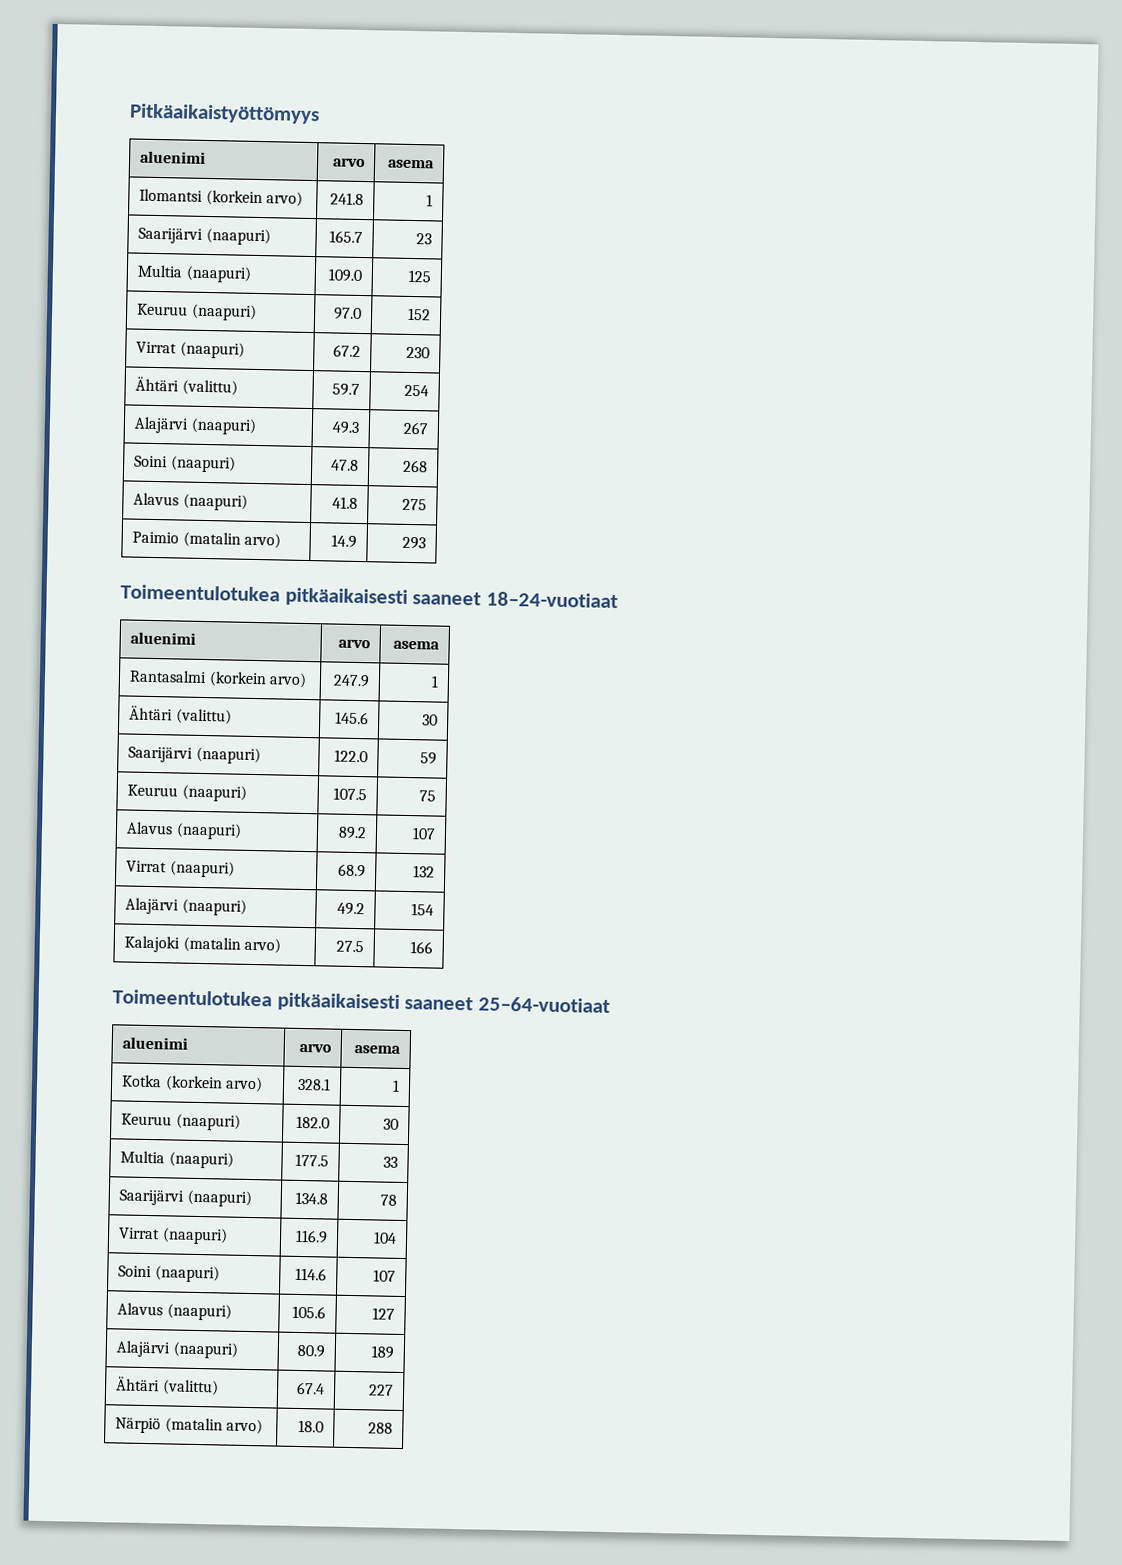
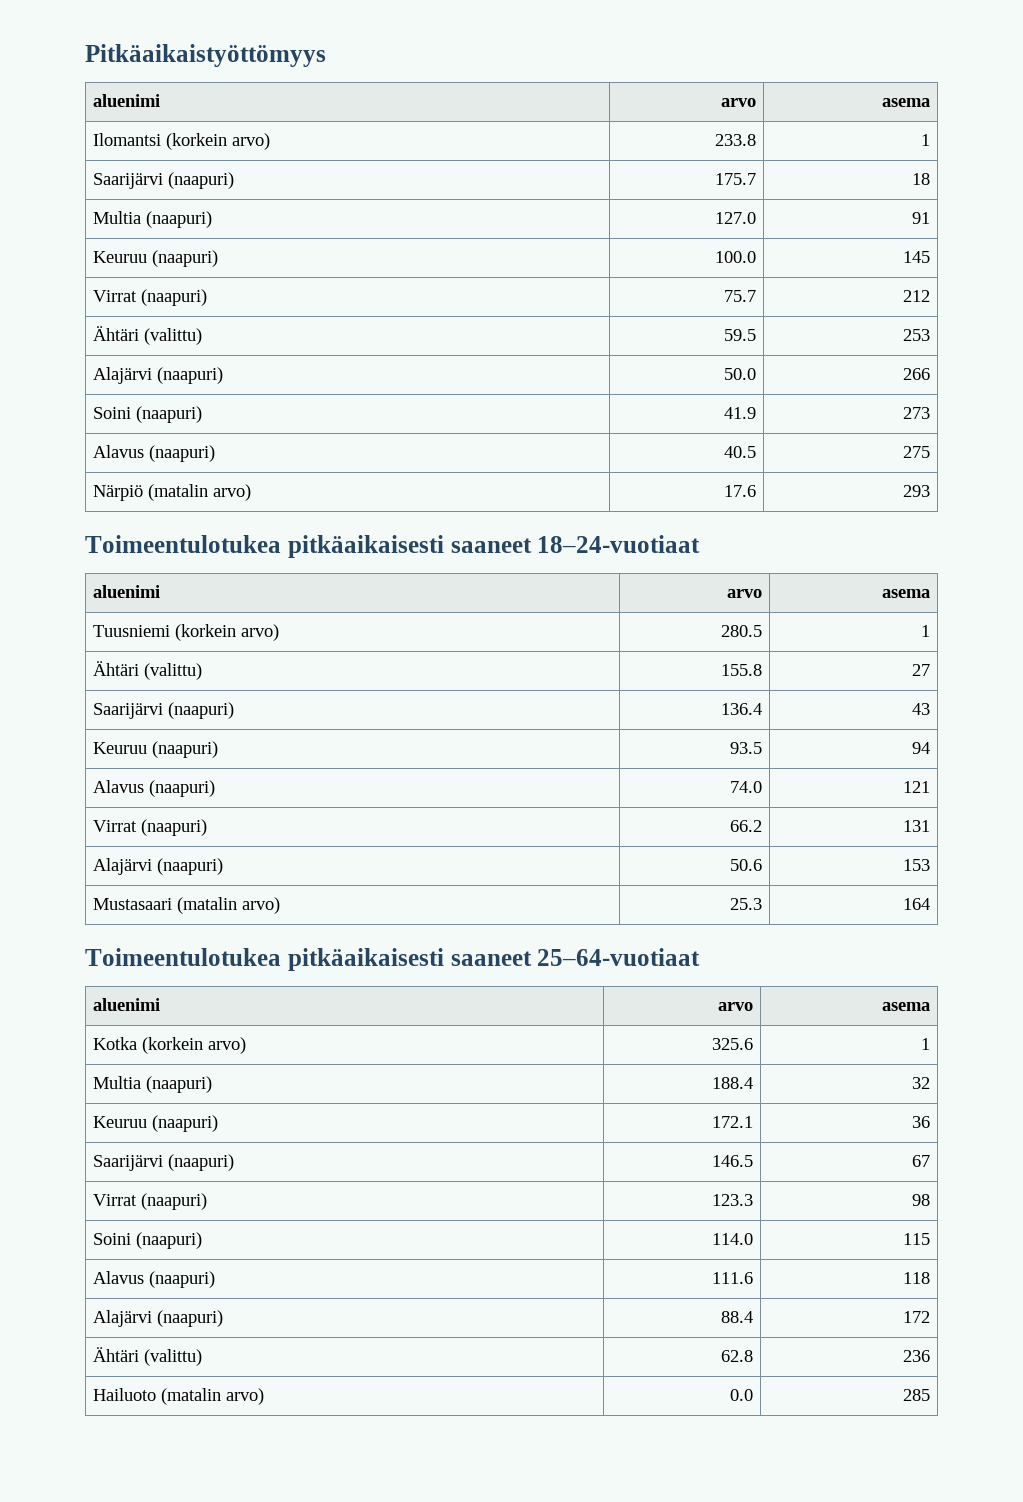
[329,192,364,206] 241.8 -> [714,134,756,146] 233.8
[328,230,363,244] [415,233,432,245] [137,264,252,283] [327,268,362,283] [407,269,431,283] [137,303,257,321] [333,307,362,321] [407,307,431,321] [136,341,245,359] [332,344,361,357] [405,346,430,359] [135,376,238,396] [331,383,360,396] [403,384,429,397] [134,416,257,435] [331,421,360,434] [402,421,429,435] [134,455,236,473] [330,459,359,471] [402,459,428,473] [133,492,248,511] [331,496,358,509] 165.7 | 23 // Multia (naapuri) | 109.0 | 125 // Keuruu (naapuri) | 97.0 | 152 // Virrat (naapuri) | 67.2 | 230 // Ähtäri (valittu) | 59.7 | 254 // Alajärvi (naapuri) | 49.3 | 267 // Soini (naapuri) | 47.8 | 268 // Alavus (naapuri) | 41.8 -> [714,173,756,185] [911,173,930,185] [93,211,213,228] [714,212,756,224] [911,212,930,224] [93,250,219,267] [714,251,756,263] [902,251,930,263] [93,289,208,306] [723,290,756,302] [902,290,930,302] [93,326,203,345] [723,329,756,341] [902,329,930,341] [93,367,224,384] [723,368,756,380] [902,368,930,380] [93,406,203,423] [723,407,756,419] [902,407,930,419] [93,445,216,462] [723,446,756,458] 175.7 | 18 // Multia (naapuri) | 127.0 | 91 // Keuruu (naapuri) | 100.0 | 145 // Virrat (naapuri) | 75.7 | 212 // Ähtäri (valittu) | 59.5 | 253 // Alajärvi (naapuri) | 50.0 | 266 // Soini (naapuri) | 41.9 | 273 // Alavus (naapuri) | 40.5
[132,531,281,549] [330,534,357,548] Paimio (matalin arvo) | 14.9 -> [93,484,252,501] [723,485,756,497] Närpiö (matalin arvo) | 17.6
[129,669,307,688] [332,674,370,688] Rantasalmi (korkein arvo) | 247.9 -> [93,624,280,641] [720,625,762,637] Tuusniemi (korkein arvo) | 280.5
[334,711,369,725] [421,714,438,726] [128,746,261,765] [333,749,368,763] [419,752,437,765] [127,784,247,802] [332,787,367,801] [418,790,436,802] [126,821,242,840] [337,826,367,840] [411,827,436,840] [126,860,235,878] [337,863,366,878] [412,865,435,878] [125,897,247,916] [336,902,365,916] [410,903,434,916] [124,935,281,954] [335,940,364,953] [409,941,433,954] 145.6 | 30 // Saarijärvi (naapuri) | 122.0 | 59 // Keuruu (naapuri) | 107.5 | 75 // Alavus (naapuri) | 89.2 | 107 // Virrat (naapuri) | 68.9 | 132 // Alajärvi (naapuri) | 49.2 | 154 // Kalajoki (matalin arvo) | 27.5 | 166 -> [720,664,762,676] [911,664,930,676] [93,702,235,719] [720,703,762,715] [911,703,930,715] [93,741,219,758] [729,742,762,754] [911,742,930,754] [93,780,216,797] [729,781,762,793] [902,781,930,793] [93,819,208,836] [729,820,762,832] [902,820,930,832] [93,858,224,875] [729,859,762,871] [902,859,930,871] [93,897,281,914] [729,898,762,910] [902,898,930,910] 155.8 | 27 // Saarijärvi (naapuri) | 136.4 | 43 // Keuruu (naapuri) | 93.5 | 94 // Alavus (naapuri) | 74.0 | 121 // Virrat (naapuri) | 66.2 | 131 // Alajärvi (naapuri) | 50.6 | 153 // Mustasaari (matalin arvo) | 25.3 | 164
[296,1077,331,1091] [391,1079,400,1092] [121,1113,241,1131] [295,1115,330,1129] [382,1118,399,1130] [120,1150,234,1169] [294,1153,329,1167] [382,1156,398,1168] [119,1189,252,1208] [294,1191,328,1205] [379,1194,397,1206] [119,1227,228,1245] [294,1229,328,1244] [372,1231,397,1244] [118,1265,220,1283] [294,1267,327,1281] [372,1269,396,1282] [117,1302,232,1321] [291,1305,326,1319] [371,1307,395,1320] [116,1340,238,1359] [296,1344,325,1358] [370,1345,394,1359] [116,1376,219,1396] [295,1381,325,1395] [367,1384,394,1396] [115,1417,263,1435] [297,1419,324,1433] [367,1422,393,1434] 328.1 | 1 // Keuruu (naapuri) | 182.0 | 30 // Multia (naapuri) | 177.5 | 33 // Saarijärvi (naapuri) | 134.8 | 78 // Virrat (naapuri) | 116.9 | 104 // Soini (naapuri) | 114.6 | 107 // Alavus (naapuri) | 105.6 | 127 // Alajärvi (naapuri) | 80.9 | 189 // Ähtäri (valittu) | 67.4 | 227 // Närpiö (matalin arvo) | 18.0 | 288 -> [711,1038,753,1050] [920,1038,930,1050] [93,1076,213,1093] [711,1077,753,1089] [911,1077,930,1089] [93,1115,219,1132] [711,1116,753,1128] [911,1116,930,1128] [93,1154,235,1171] [711,1155,753,1167] [911,1155,930,1167] [93,1193,208,1210] [711,1194,753,1206] [911,1194,930,1206] [93,1232,203,1249] [711,1233,753,1245] [902,1233,930,1245] [93,1271,216,1288] [711,1272,753,1284] [902,1272,930,1284] [93,1310,224,1327] [720,1311,753,1323] [902,1311,930,1323] [93,1347,203,1366] [720,1350,753,1362] [902,1350,930,1362] [93,1388,265,1405] [729,1389,753,1401] [902,1389,930,1401] 325.6 | 1 // Multia (naapuri) | 188.4 | 32 // Keuruu (naapuri) | 172.1 | 36 // Saarijärvi (naapuri) | 146.5 | 67 // Virrat (naapuri) | 123.3 | 98 // Soini (naapuri) | 114.0 | 115 // Alavus (naapuri) | 111.6 | 118 // Alajärvi (naapuri) | 88.4 | 172 // Ähtäri (valittu) | 62.8 | 236 // Hailuoto (matalin arvo) | 0.0 | 285

